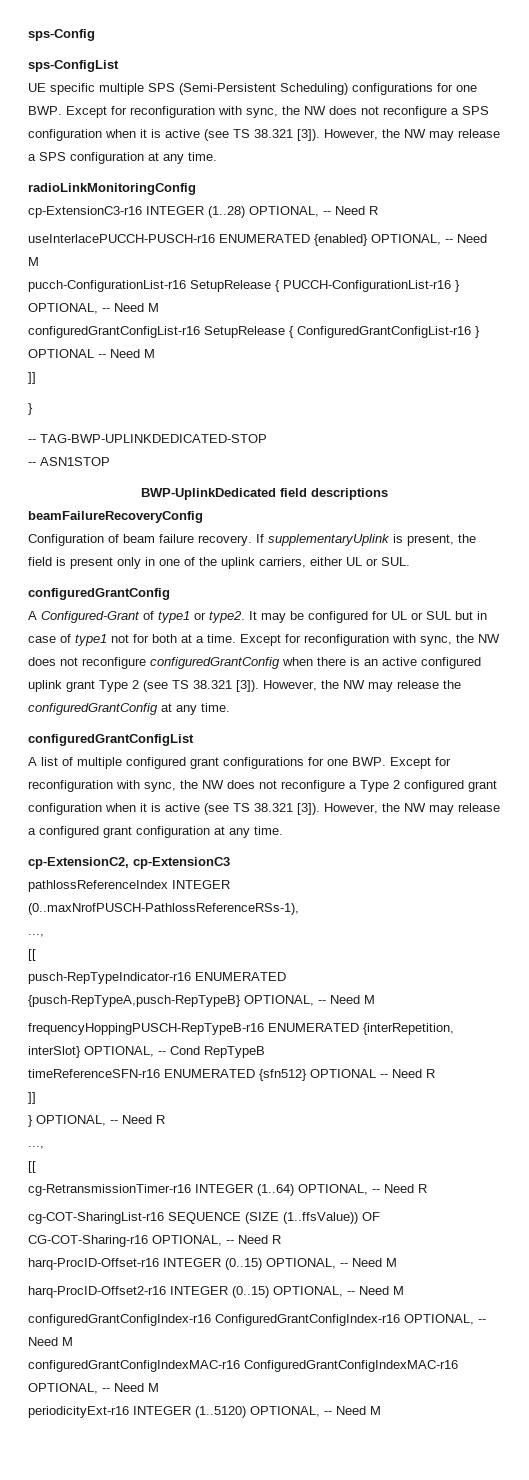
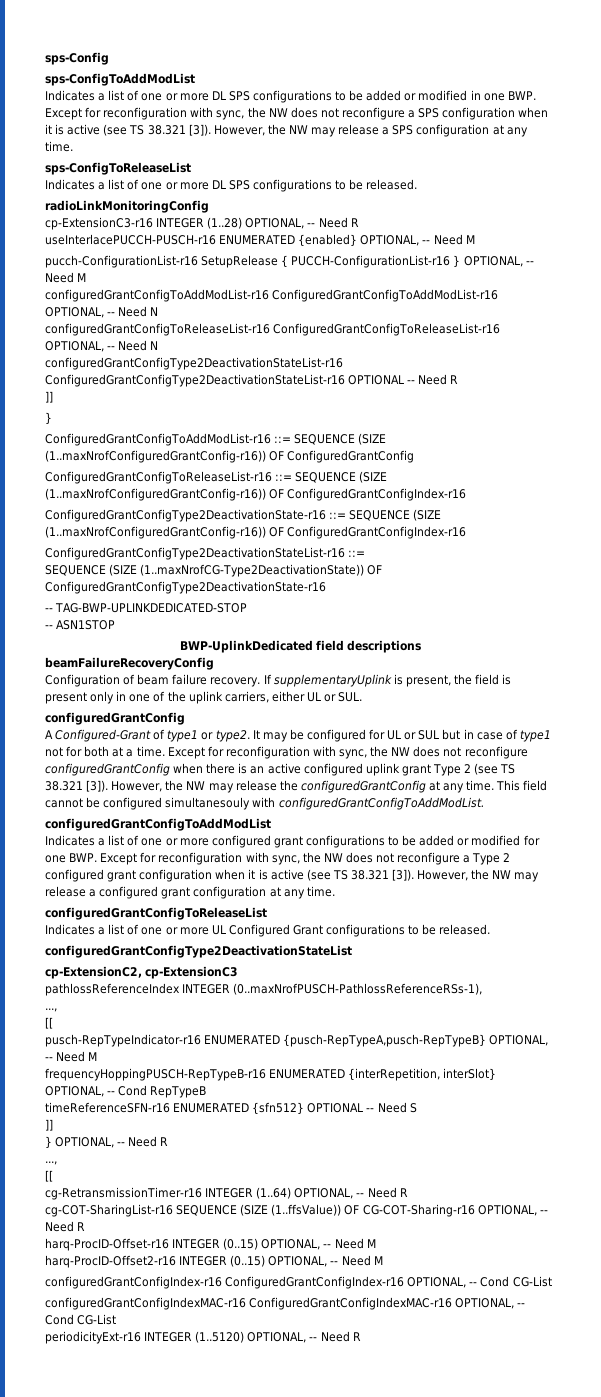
[28,60,119,72] [28,83,453,95] sps-ConfigList // UE specific multiple SPS (Semi-Persistent Scheduling) configurations for -> [45,73,195,86] [45,90,481,103] sps-ConfigToAddModList // Indicates a list of one or more DL SPS configurations to be added or modified in
(217, 156) none -> [45,162,191,175] [45,179,418,192] // sps-ConfigToReleaseList // Indicates a list of one or more DL SPS configurations to be released.
[28,326,480,338] [28,349,155,358] [28,372,36,384] [28,403,33,415] configuredGrantConfigList-r16 SetupRelease { ConfiguredGrantConfigList-r16 } OPTIONAL -- Need M // ]] // } -> [45,289,499,302] [45,306,159,318] [45,323,501,336] [45,340,159,352] [45,357,343,370] [45,374,459,387] [45,391,53,403] [45,412,52,424] [45,433,387,446] [45,450,415,463] [45,471,388,484] [45,488,467,501] [45,509,442,522] [45,526,467,539] [45,547,366,560] [45,564,383,577] [45,581,326,594] configuredGrantConfigToAddModList-r16 ConfiguredGrantConfigToAddModList-r16 OPTIONAL, -- Need N // configuredGrantConfigToReleaseList-r16 ConfiguredGrantConfigToReleaseList-r16 OPTIONAL, -- Need N // configuredGrantConfigType2DeactivationStateList-r16 ConfiguredGrantConfigType2DeactivationStateList-r16 OPTIONAL -- Need R // ]] // } // ConfiguredGrantConfigToAddModList-r16 ::= SEQUENCE (SIZE (1..maxNrofConfiguredGrantConfig-r16)) OF ConfiguredGrantConfig // ConfiguredGrantConfigToReleaseList-r16 ::= SEQUENCE (SIZE (1..maxNrofConfiguredGrantConfig-r16)) OF ConfiguredGrantConfigIndex-r16 // ConfiguredGrantConfigType2DeactivationState-r16 ::= SEQUENCE (SIZE (1..maxNrofConfiguredGrantConfig-r16)) OF ConfiguredGrantConfigIndex-r16 // ConfiguredGrantConfigType2DeactivationStateList-r16 ::= // SEQUENCE (SIZE (1..maxNrofCG-Type2DeactivationState)) OF ConfiguredGrantConfigType2DeactivationState-r16
[28,734,194,746] [28,757,304,769] // configuredGrantConfigList // A list of multiple configured grant configurations -> [496,780,548,791] [45,797,484,810] [45,818,271,831] [45,835,521,848] This field cannot be configured simultanesouly with configuredGrantConfigToAddModList. // configuredGrantConfigToAddModList // Indicates a list of one or more configured grant configurations to be added or modified
(283, 830) none -> [45,907,267,920] [45,924,491,937] [45,945,352,958] // configuredGrantConfigToReleaseList // Indicates a list of one or more UL Configured Grant configurations to be released. // configuredGrantConfigType2DeactivationStateList
[426,1069,435,1078] R -> [409,1103,417,1113] S
[28,1337,73,1346] Need M -> [480,1276,552,1287] Cond CG-List
[114,1383,159,1392] Need M -> [45,1314,117,1325] Cond CG-List
[370,1406,381,1415] M -> [352,1332,361,1341] R

